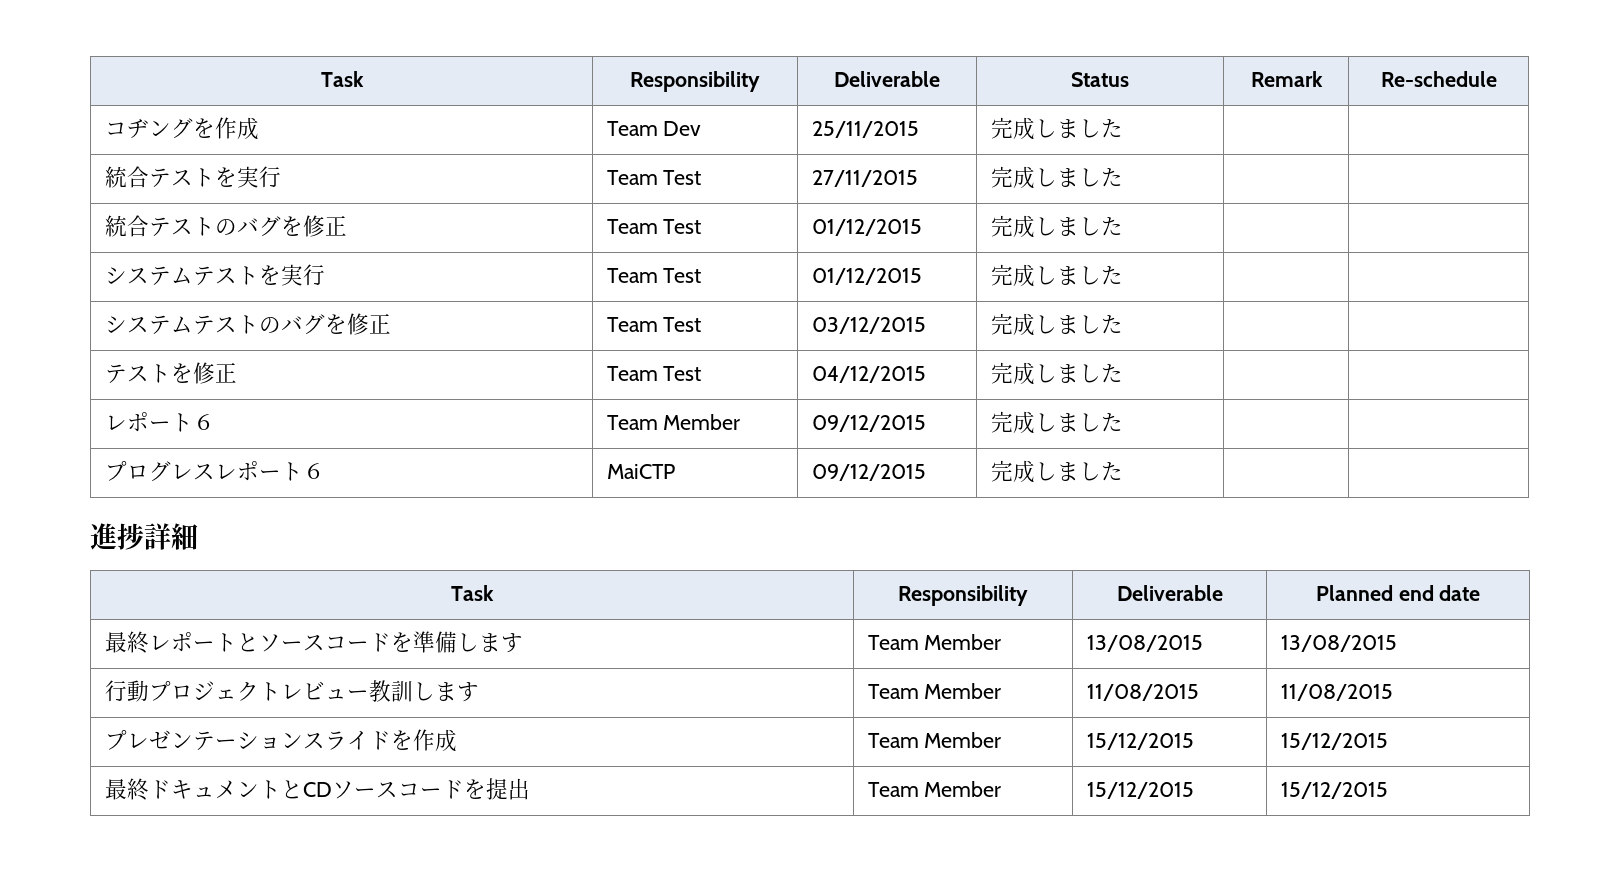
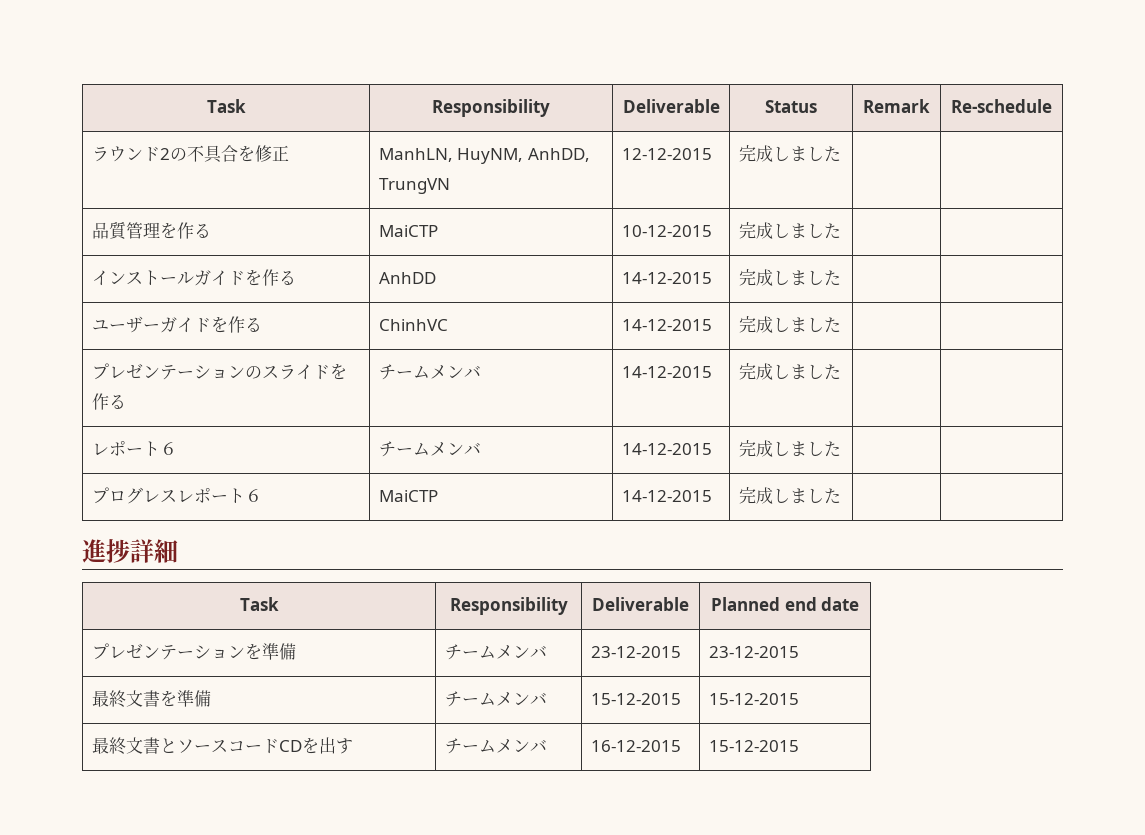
[104,117,259,140] [606,121,702,136] [811,121,919,138] [990,117,1123,140] [104,166,281,188] [606,170,702,185] [811,170,918,187] [990,166,1123,189] [104,215,347,237] [606,219,702,234] [811,219,922,236] [990,215,1123,238] [104,264,325,286] [606,268,702,283] [811,268,922,285] [990,264,1123,287] [104,313,391,335] [606,317,702,332] [811,317,926,334] [990,313,1123,336] [104,362,237,384] [606,366,702,381] [811,366,926,383] コヂングを作成 | Team Dev | 25/11/2015 | 完成しました | | // 統合テストを実行 | Team Test | 27/11/2015 | 完成しました | | // 統合テストのバグを修正 | Team Test | 01/12/2015 | 完成しました | | // システムテストを実行 | Team Test | 01/12/2015 | 完成しました | | // システムテストのバグを修正 | Team Test | 03/12/2015 | 完成しました | | // テストを修正 | Team Test | 04/12/2015 -> [91,145,289,163] [378,148,590,164] [378,178,450,194] [621,148,712,160] [738,145,841,162] [91,222,211,240] [378,225,438,237] [621,225,712,237] [738,222,841,239] [91,269,296,286] [378,272,436,284] [621,272,712,284] [738,269,841,286] [91,316,262,333] [378,319,448,331] [621,319,712,331] [738,316,841,333] [91,363,347,380] [91,393,126,410] [378,364,481,380] [621,366,712,378] ラウンド2の不具合を修正 | ManhLN, HuyNM, AnhDD, TrungVN | 12-12-2015 | 完成しました | | // 品質管理を作る | MaiCTP | 10-12-2015 | 完成しました | | // インストールガイドを作る | AnhDD | 14-12-2015 | 完成しました | | // ユーザーガイドを作る | ChinhVC | 14-12-2015 | 完成しました | | // プレゼンテーションのスライドを作る | チームメンバ | 14-12-2015
[606,414,741,430] [811,415,926,432] Team Member | 09/12/2015 -> [378,441,481,457] [621,443,712,455] チームメンバ | 14-12-2015
[811,464,926,481] 09/12/2015 -> [621,490,712,502] 14-12-2015
[104,631,523,654] [867,634,1002,650] [1086,635,1203,652] [1280,635,1397,652] [104,680,479,702] [867,683,1002,699] [1086,684,1199,701] [1280,684,1393,701] [104,729,457,752] [867,732,1002,748] [1086,733,1194,750] [1280,733,1388,750] [104,778,508,801] // 最終レポートとソースコードを準備します | Team Member | 13/08/2015 | 13/08/2015 // 行動プロジェクトレビュー教訓します | Team Member | 11/08/2015 | 11/08/2015 // プレゼンテーションスライドを作成 | Team Member | 15/12/2015 | 15/12/2015 // 最終ドキュメントとCDソースコードを提 -> [91,643,296,660] [444,644,547,660] [590,646,681,658] [708,646,799,658] [91,690,211,708] [444,691,547,707] [590,693,681,705] [708,693,799,705] [91,737,319,755] // プレゼンテーションを準備 | チームメンバ | 23-12-2015 | 23-12-2015 // 最終文書を準備 | チームメンバ | 15-12-2015 | 15-12-2015 // 最終文書とソースコードCDを
[867,781,1002,797] [1086,782,1194,799] [1280,782,1388,799] | Team Member | 15/12/2015 | 15/12/2015 -> [335,738,353,754] [444,738,547,754] [590,740,681,752] [708,740,799,752] す | チームメンバ | 16-12-2015 | 15-12-2015

